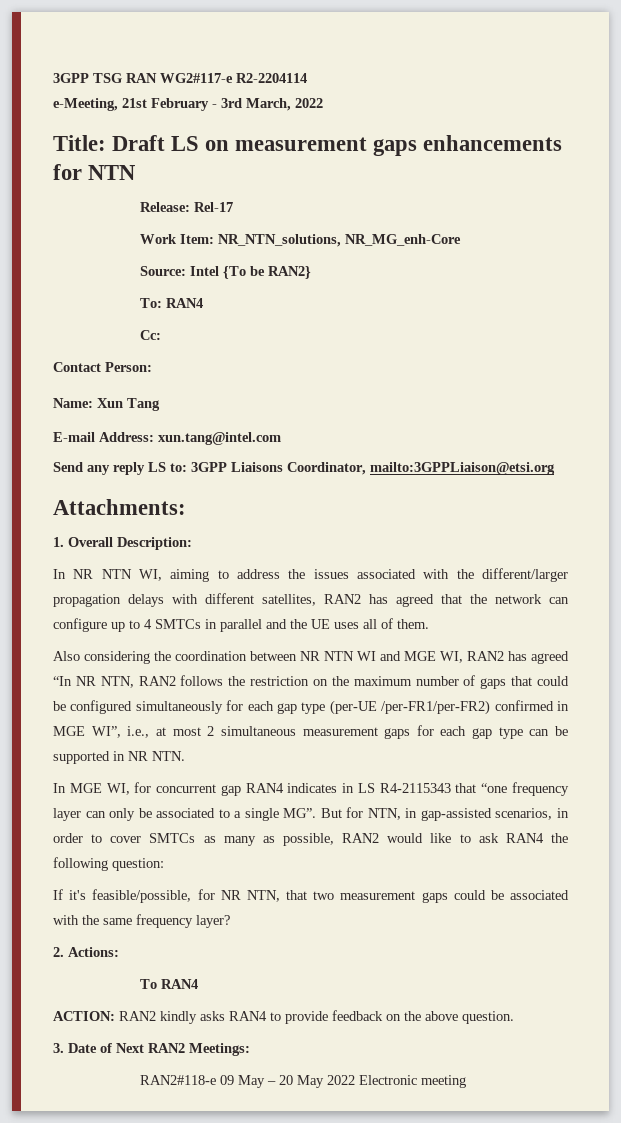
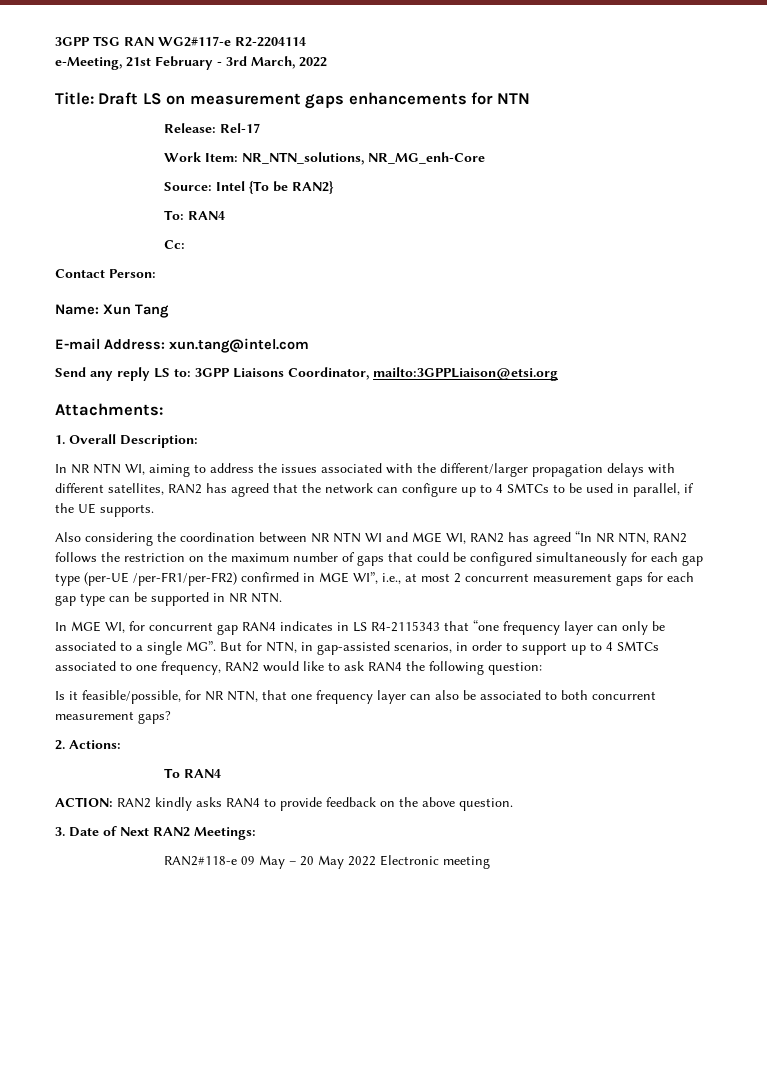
[205,618,429,632] in parallel and the UE uses all of them. -> [553,483,694,497] [55,503,154,517] to be used in parallel, if the UE supports.
[220,726,296,736] simultaneous -> [465,573,529,582] concurrent
[110,833,334,846] cover SMTCs as many as possible, -> [522,641,659,655] [55,661,221,675] support up to 4 SMTCs associated to one frequency,
[53,889,87,900] If it's -> [55,691,78,700] Is it
[313,890,569,903] [53,914,230,928] two measurement gaps could be associated with the same frequency layer? -> [291,690,656,704] [55,711,171,724] one frequency layer can also be associated to both concurrent measurement gaps?

